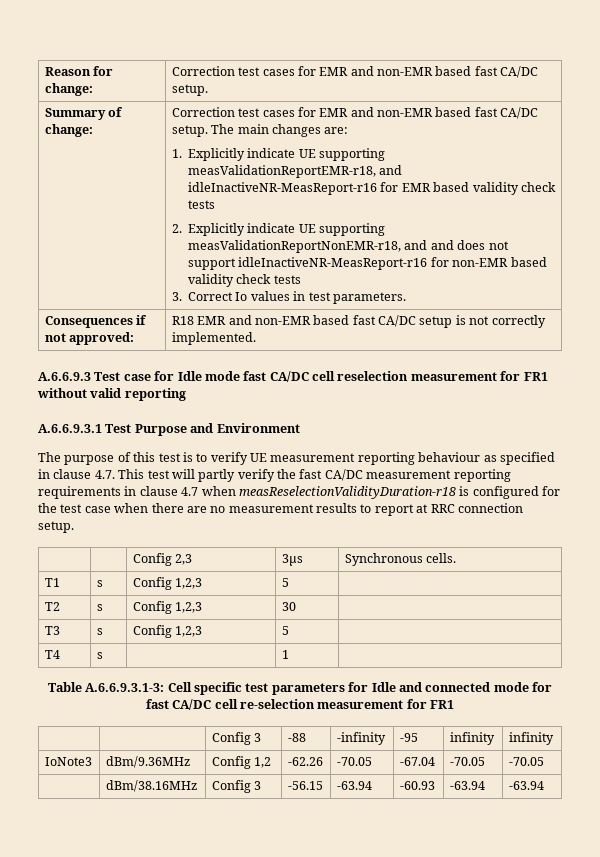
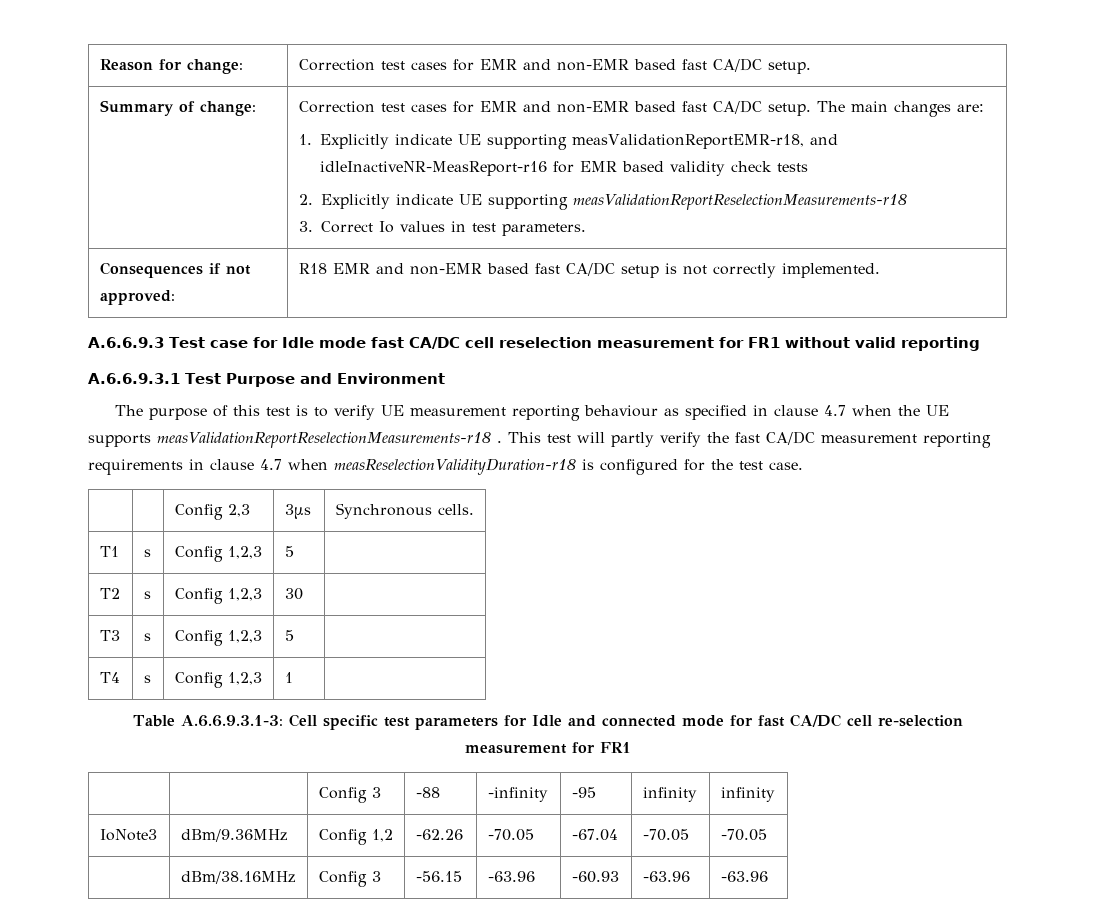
[188,240,509,253] [188,257,547,270] [188,274,301,287] measValidationReportNonEMR-r18, and and does not support idleInactiveNR-MeasReport-r16 for non-EMR based validity check tests -> [572,194,907,210] measValidationReportReselectionMeasurements-r18
[94,470,115,479] 4.7. -> [824,405,950,416] [88,432,502,448] 4.7 when the UE supports measValidationReportReselectionMeasurements-r18 .
[84,503,523,516] [38,521,74,533] case when there are no measurement results to report at RRC connection setup. -> [768,462,803,470] case.
(103, 655) none -> [174,672,262,688] Config 1,2,3
[336,781,372,790] -63.94 -> [487,871,535,882] -63.96
[449,781,485,790] [508,781,544,790] -63.94 | -63.94 -> [642,871,690,882] [720,871,768,882] -63.96 | -63.96

